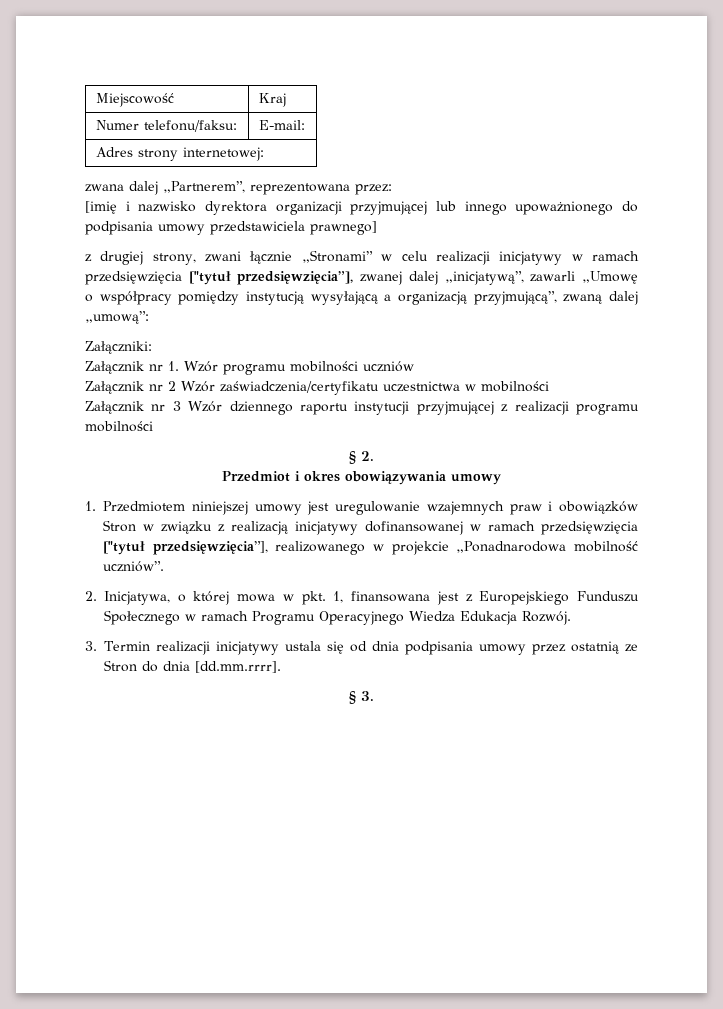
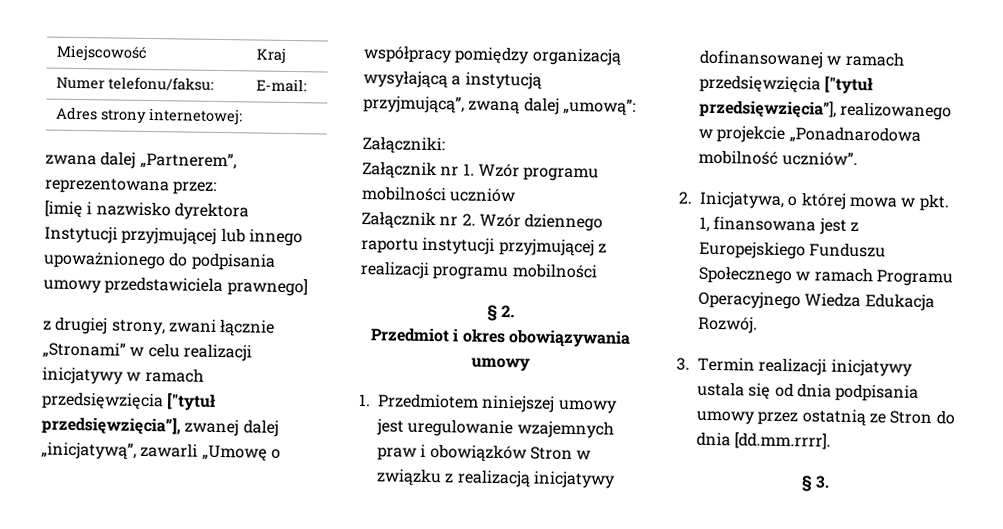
[275,201,342,215] organizacji -> [44,225,118,244] Instytucji
[246,291,304,305] instytucją -> [531,47,622,66] organizacją
[398,291,467,305] organizacją -> [464,71,542,90] instytucją
[168,381,549,395] [85,401,181,414] 2 Wzór zaświadczenia/certyfikatu uczestnictwa w mobilności // Załącznik nr 3 -> [461,213,476,226] 2.

